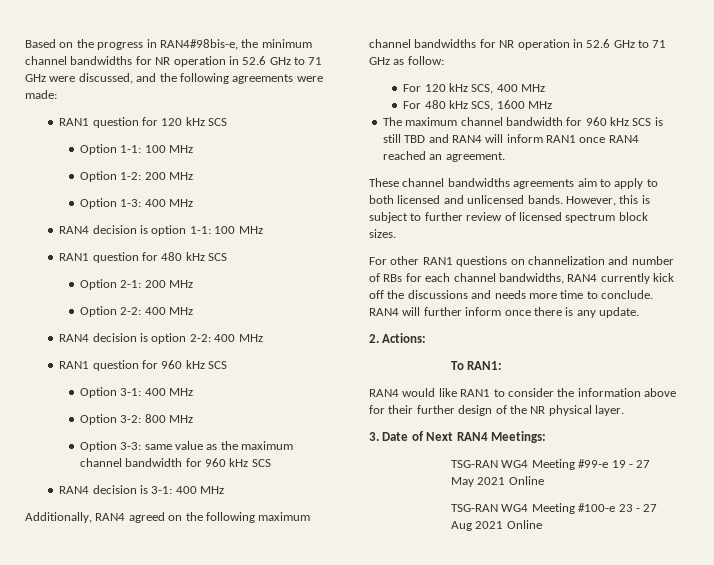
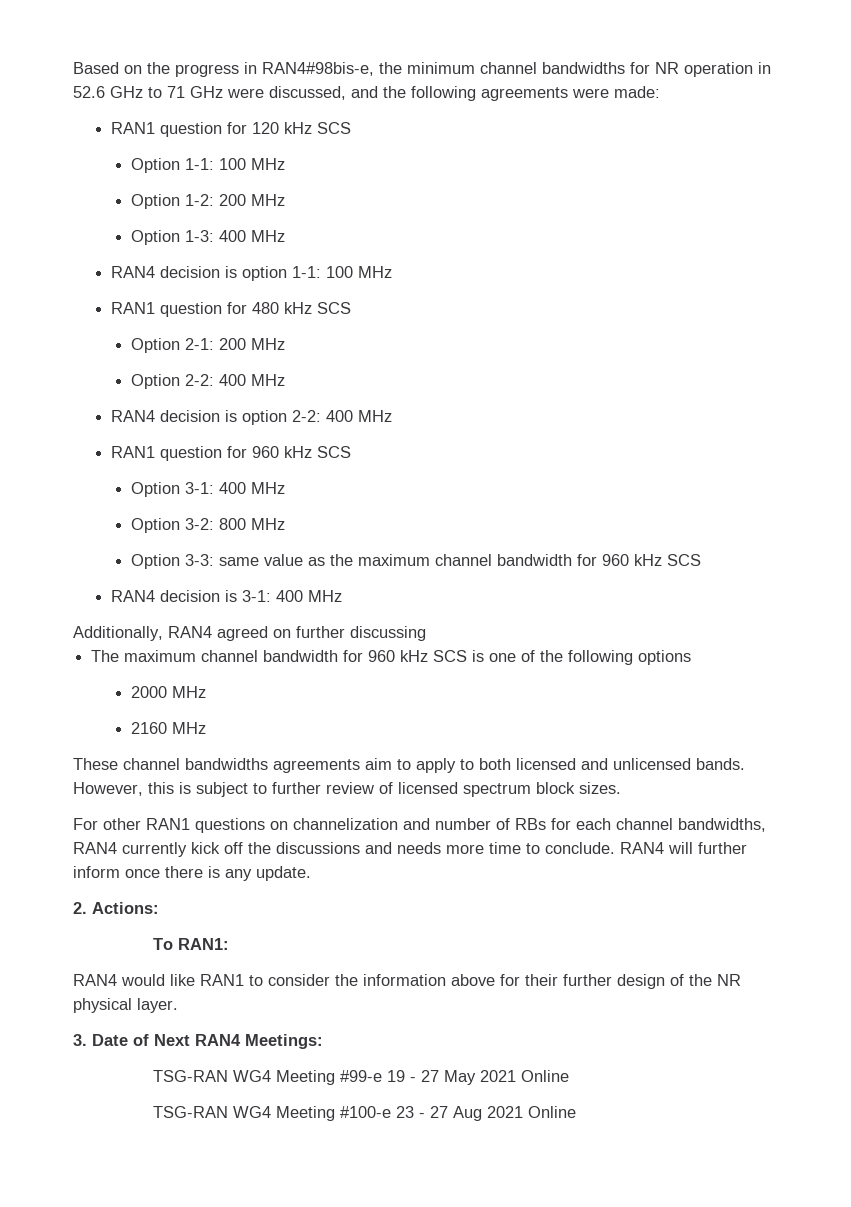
[185,512,311,523] [369,39,667,50] [369,56,444,65] [403,83,546,94] [403,100,553,111] the following maximum channel bandwidths for NR operation in 52.6 GHz to 71 GHz as follow: // For 120 kHz SCS, 400 MHz // For 480 kHz SCS, 1600 MHz -> [296,626,426,641] further discussing
[382,134,639,143] [382,151,505,162] still TBD and RAN4 will inform RAN1 once RAN4 reached an agreement. -> [489,650,692,665] [131,686,207,698] [131,722,207,734] one of the following options // 2000 MHz // 2160 MHz

